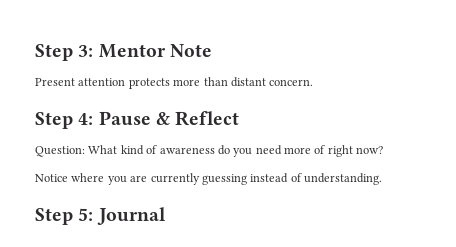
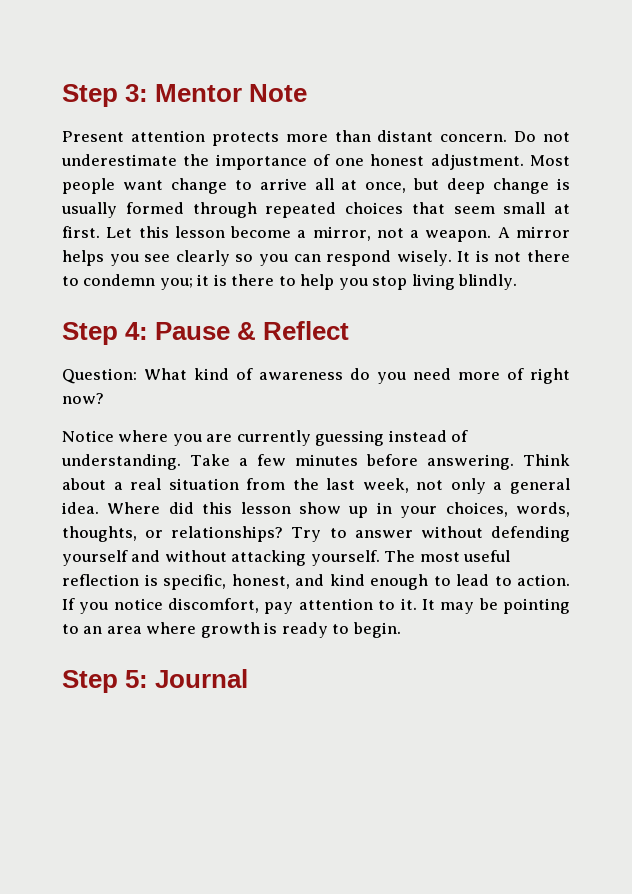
(314, 82) none -> [514,131,570,142] [61,154,570,170] [62,178,571,194] [61,202,570,218] [62,226,570,242] [62,250,570,266] [62,274,518,290] Do not underestimate the importance of one honest adjustment. Most people want change to arrive all at once, but deep change is usually formed through repeated choices that seem small at first. Let this lesson become a mirror, not a weapon. A mirror helps you see clearly so you can respond wisely. It is not there to condemn you; it is there to help you stop living blindly.
(382, 179) none -> [190,454,570,470] [62,478,570,494] [62,502,570,518] [62,526,570,542] [62,550,511,566] [62,574,570,590] [62,598,570,614] [62,622,401,638] Take a few minutes before answering. Think about a real situation from the last week, not only a general idea. Where did this lesson show up in your choices, words, thoughts, or relationships? Try to answer without defending yourself and without attacking yourself. The most useful reflection is specific, honest, and kind enough to lead to action. If you notice discomfort, pay attention to it. It may be pointing to an area where growth is ready to begin.

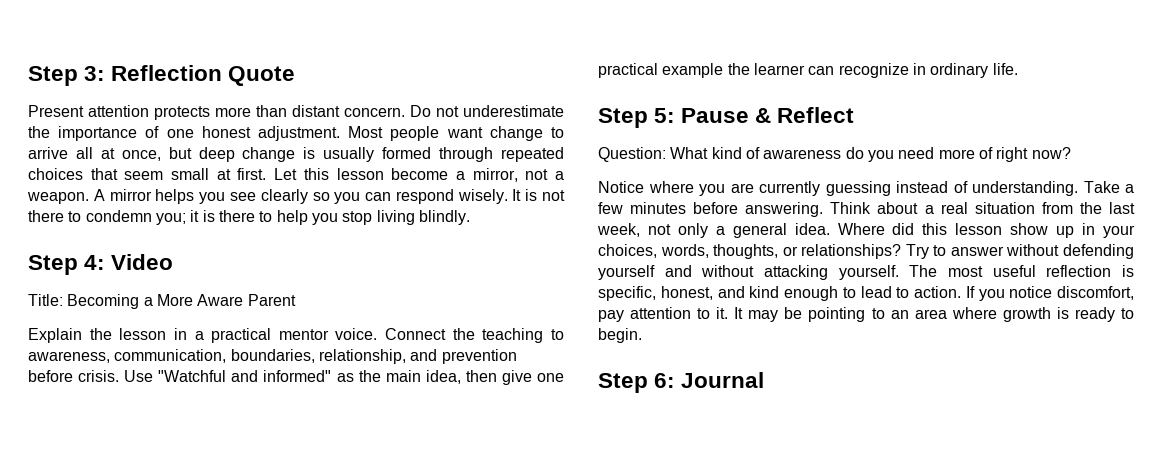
[155,84,308,102] Mentor Note -> [111,65,296,86] Reflection Quote
(149, 331) none -> [111,254,174,270] [28,294,296,309] [28,328,564,343] [28,349,517,364] [28,370,564,385] [598,63,1018,78] [598,108,676,128] Video // Title: Becoming a More Aware Parent // Explain the lesson in a practical mentor voice. Connect the teaching to awareness, communication, boundaries, relationship, and prevention before crisis. Use "Watchful and informed" as the main idea, then give one practical example the learner can recognize in ordinary life. // Step 5:
[125,670,149,688] 5: -> [654,373,676,388] 6:

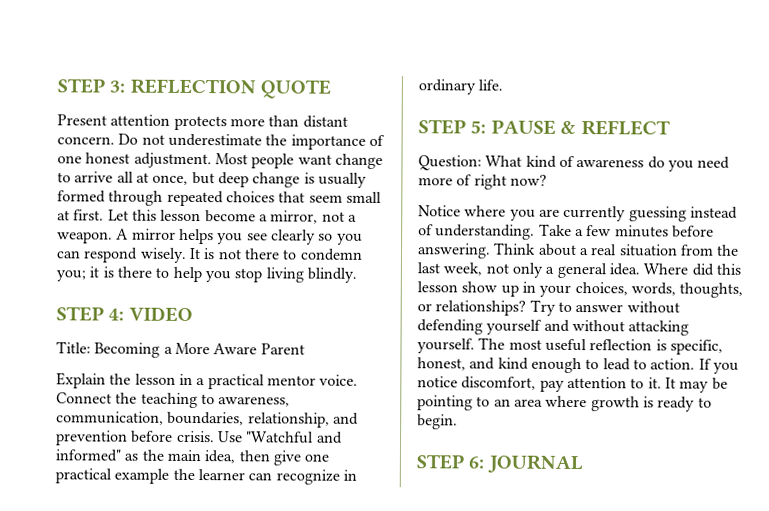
[28,65,296,86] Step 3: Reflection Quote -> [57,78,332,99] STEP 3: REFLECTION QUOTE
[28,254,174,275] Step 4: Video -> [56,306,193,322] STEP 4: VIDEO
[598,107,855,128] Step 5: Pause & Reflect -> [418,119,670,136] STEP 5: PAUSE & REFLECT
[598,372,765,393] Step 6: Journal -> [416,454,583,474] STEP 6: JOURNAL

